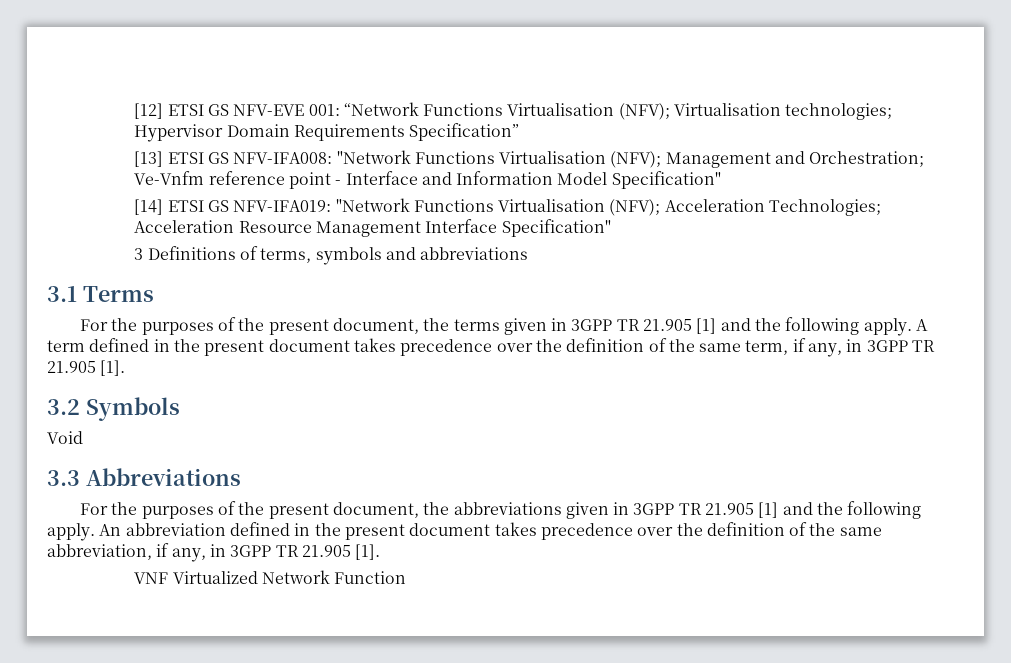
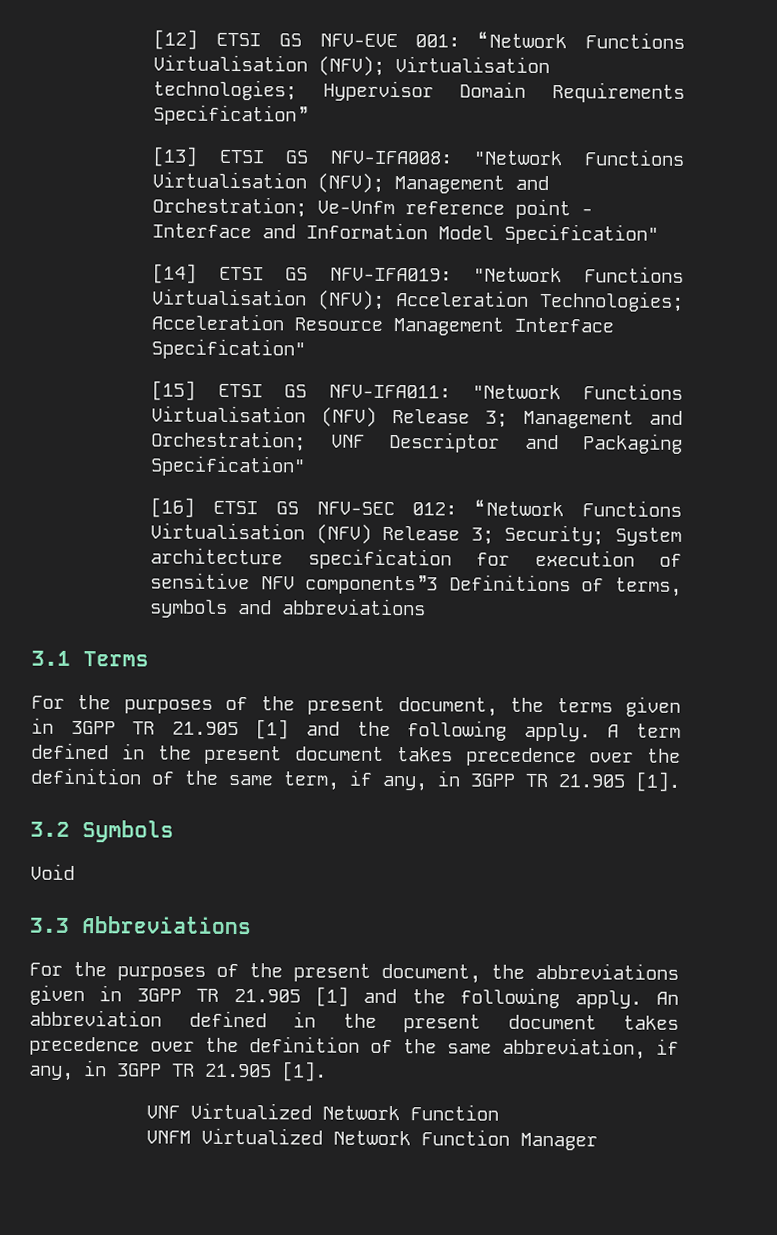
[134,248,144,260] 3 -> [151,380,683,401] [151,405,683,429] [151,430,683,454] [150,455,307,477] [150,497,682,518] [150,522,682,546] [150,547,682,570] [150,572,439,595] [15] ETSI GS NFV-IFA011: "Network Functions Virtualisation (NFV) Release 3; Management and Orchestration; VNF Descriptor and Packaging Specification" // [16] ETSI GS NFV-SEC 012: “Network Functions Virtualisation (NFV) Release 3; Security; System architecture specification for execution of sensitive NFV components”3
(407, 577) none -> [146,1127,599,1151] // VNFM Virtualized Network Function Manager

